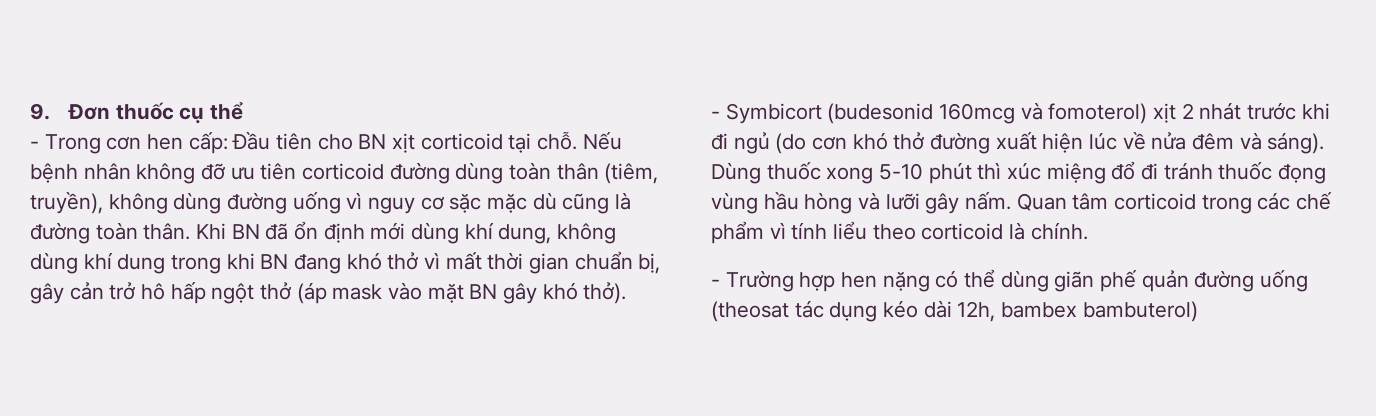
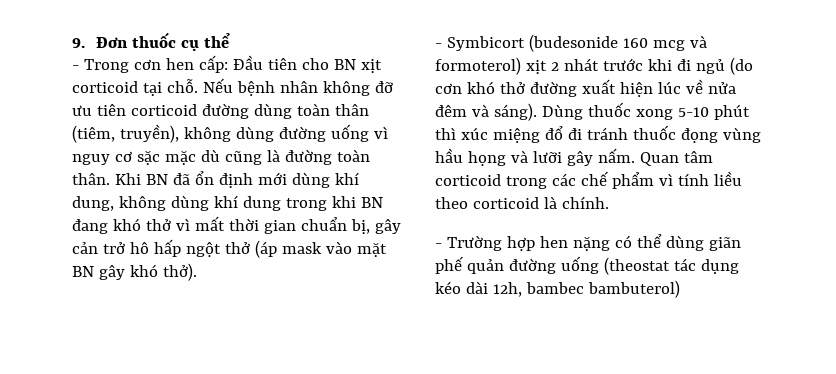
[827,102,1148,124] (budesonid 160mcg và fomoterol) -> [528,34,707,52] [435,57,521,75] (budesonide 160 mcg và formoterol)
[804,192,853,214] hòng -> [467,151,506,166] họng
[833,221,868,240] liểu -> [713,171,742,186] liều
[711,301,789,322] (theosat -> [603,257,670,275] (theostat
[1001,302,1078,318] bambex -> [525,282,584,294] bambec

